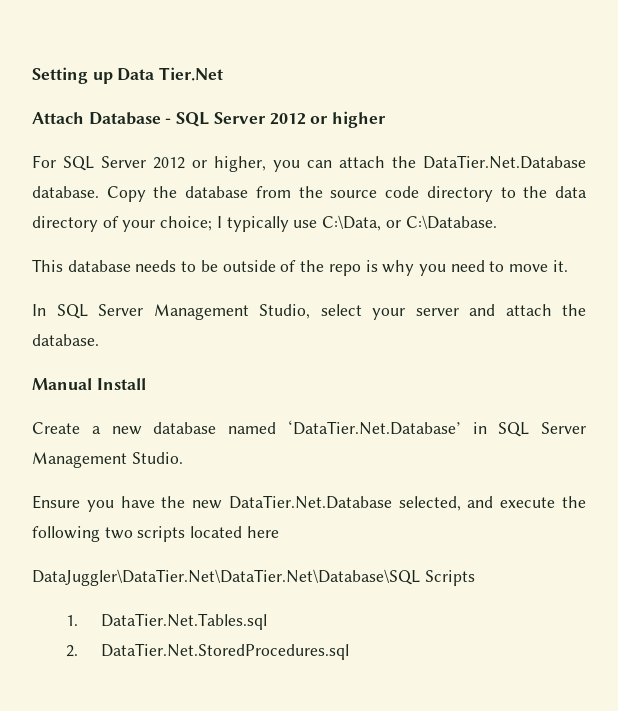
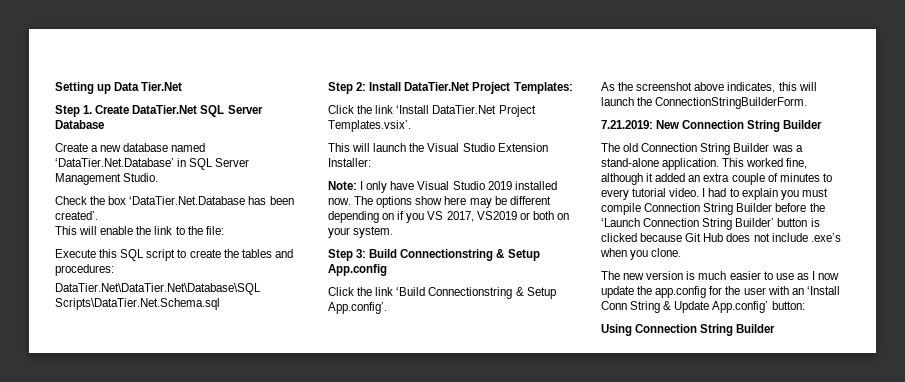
[32,111,387,128] [32,155,586,172] [32,186,588,202] [32,215,497,232] [32,259,568,276] [32,304,586,320] [32,334,99,346] [32,378,146,390] Attach Database - SQL Server 2012 or higher // For SQL Server 2012 or higher, you can attach the DataTier.Net.Database database. Copy the database from the source code directory to the data directory of your choice; I typically use C:\Data, or C:\Database. // This database needs to be outside of the repo is why you need to move it. // In SQL Server Management Studio, select your server and attach the database. // Manual Install -> [55,105,263,117] [55,120,104,129] Step 1. Create DataTier.Net SQL Server Database
[32,495,586,512] [32,526,279,542] [32,569,475,586] [66,613,267,630] [66,643,349,660] Ensure you have the new DataTier.Net.Database selected, and execute the following two scripts located here // DataJuggler\DataTier.Net\DataTier.Net\Database\SQL Scripts // 1. DataTier.Net.Tables.sql // 2. DataTier.Net.StoredProcedures.sql -> [55,196,294,205] [55,211,98,220] [55,226,224,235] [55,249,293,261] [55,264,114,276] [55,283,261,295] [55,298,220,310] [328,82,573,94] [328,105,536,117] [328,120,411,132] [328,143,548,152] [328,158,371,167] [328,181,557,193] [328,196,551,208] [328,211,569,223] [328,226,394,238] [328,249,540,261] [328,264,387,276] [328,287,556,299] [328,302,387,314] [601,82,817,93] [601,97,808,109] [601,120,823,132] [601,143,803,155] [601,158,808,170] [601,173,832,185] [601,188,828,200] [601,203,825,215] [601,218,820,230] [601,233,841,242] [600,248,682,260] [601,271,840,280] [601,286,840,298] [601,301,805,313] [601,324,776,336] Check the box ‘DataTier.Net.Database has been created’. // This will enable the link to the file: // Execute this SQL script to create the tables and procedures: // DataTier.Net\DataTier.Net\Database\SQL Scripts\DataTier.Net.Schema.sql // Step 2: Install DataTier.Net Project Templates: // Click the link ‘Install DataTier.Net Project Templates.vsix’. // This will launch the Visual Studio Extension Installer: // Note: I only have Visual Studio 2019 installed now. The options show here may be different depending on if you VS 2017, VS2019 or both on your system. // Step 3: Build Connectionstring & Setup App.config // Click the link ‘Build Connectionstring & Setup App.config’. // As the screenshot above indicates, this will launch the ConnectionStringBuilderForm. // 7.21.2019: New Connection String Builder // The old Connection String Builder was a stand-alone application. This worked fine, although it added an extra couple of minutes to every tutorial video. I had to explain you must compile Connection String Builder before the ‘Launch Connection String Builder’ button is clicked because Git Hub does not include .exe’s when you clone. // The new version is much easier to use as I now update the app.config for the user with an ‘Install Conn String & Update App.config’ button: // Using Connection String Builder

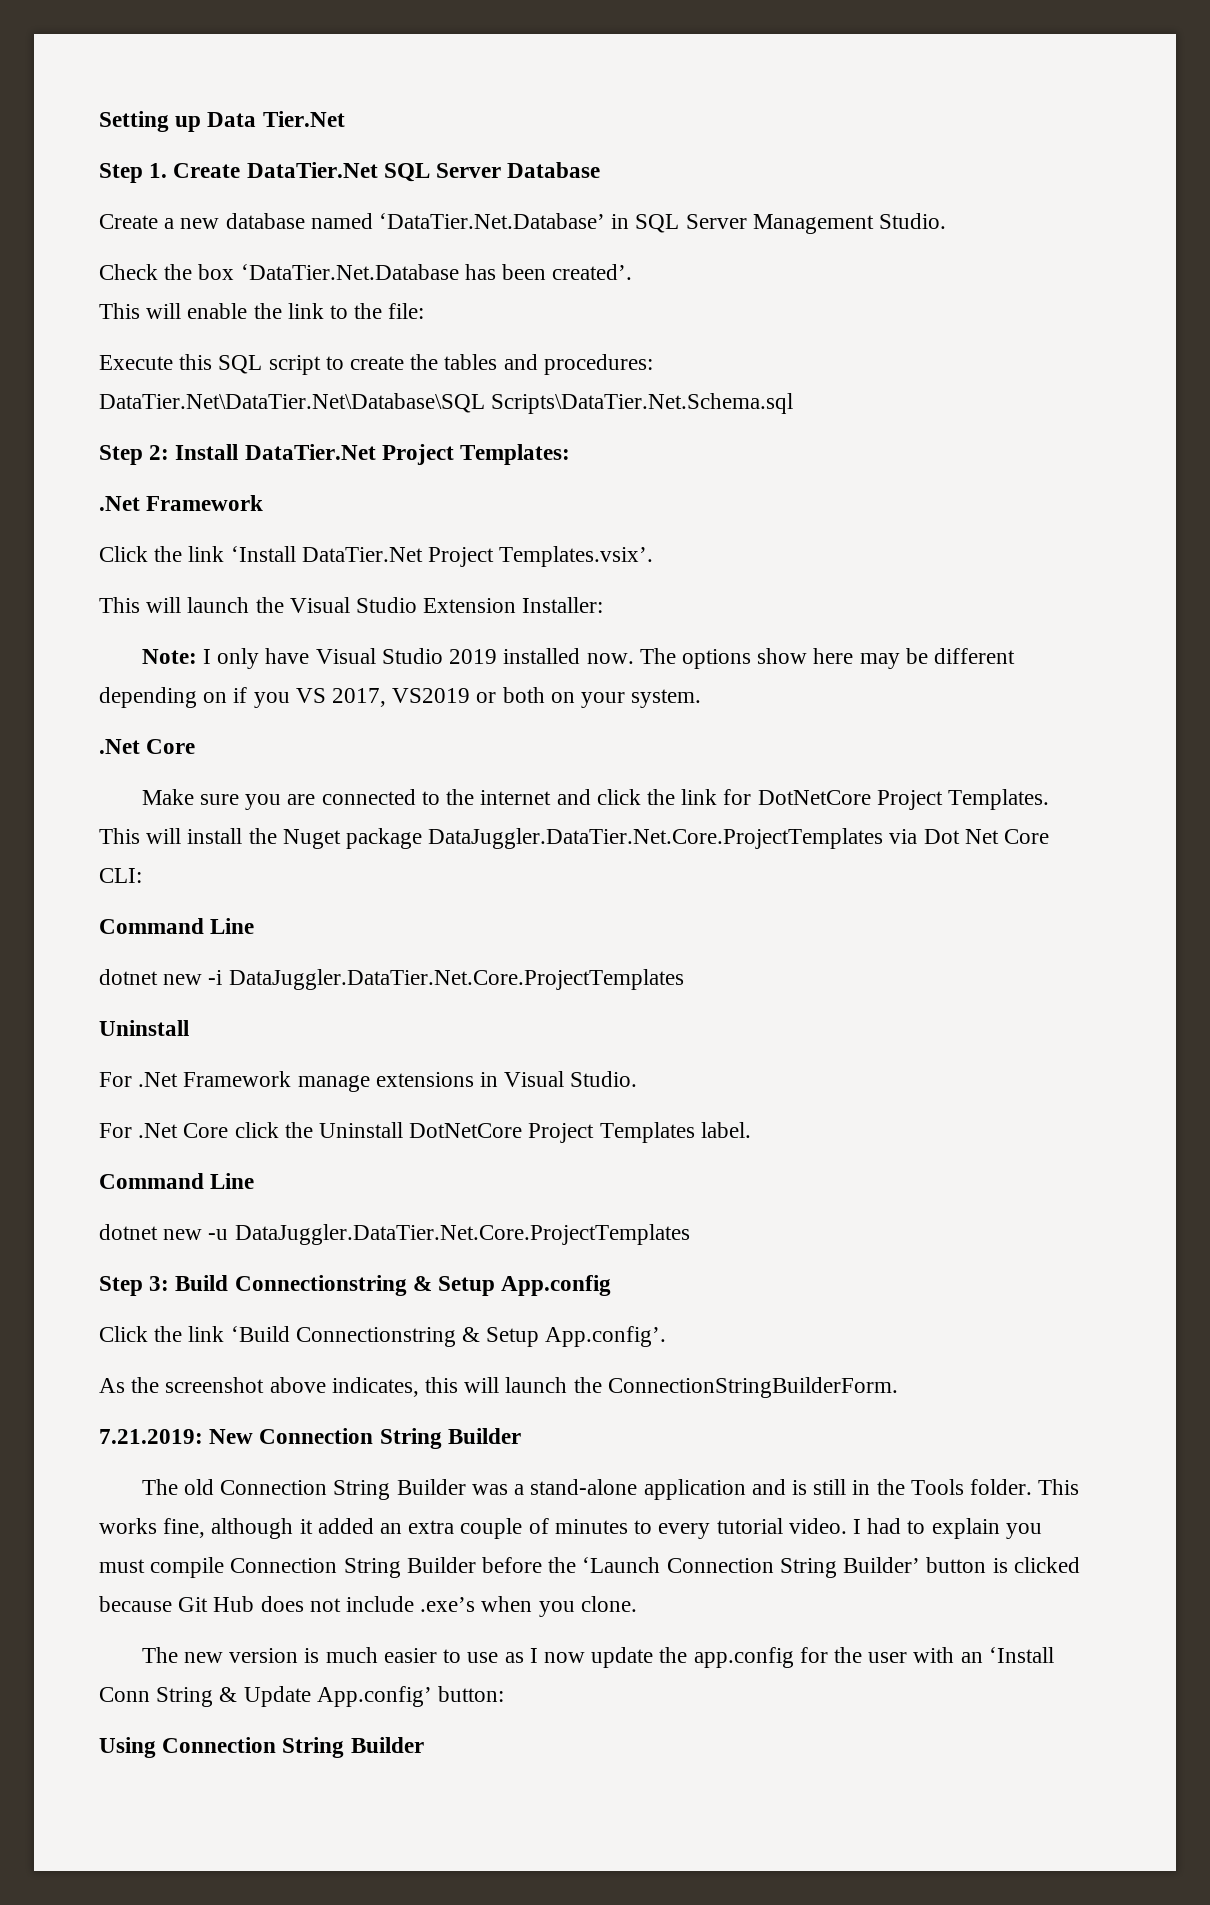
(573, 88) none -> [99,495,264,511] // .Net Framework
(394, 232) none -> [99,739,196,754] [141,789,1049,810] [99,828,1050,849] [99,868,142,883] [99,918,255,934] [99,969,684,990] [99,1020,189,1036] [99,1071,638,1092] [99,1122,751,1143] [99,1173,255,1189] [99,1224,690,1245] // .Net Core // Make sure you are connected to the internet and click the link for DotNetCore Project Templates. This will install the Nuget package DataJuggler.DataTier.Net.Core.ProjectTemplates via Dot Net Core CLI: // Command Line // dotnet new -i DataJuggler.DataTier.Net.Core.ProjectTemplates // Uninstall // For .Net Framework manage extensions in Visual Studio. // For .Net Core click the Uninstall DotNetCore Project Templates label. // Command Line // dotnet new -u DataJuggler.DataTier.Net.Core.ProjectTemplates
[662,158,784,170] application. This worked -> [643,1479,1080,1500] [99,1518,157,1534] application and is still in the Tools folder. This works

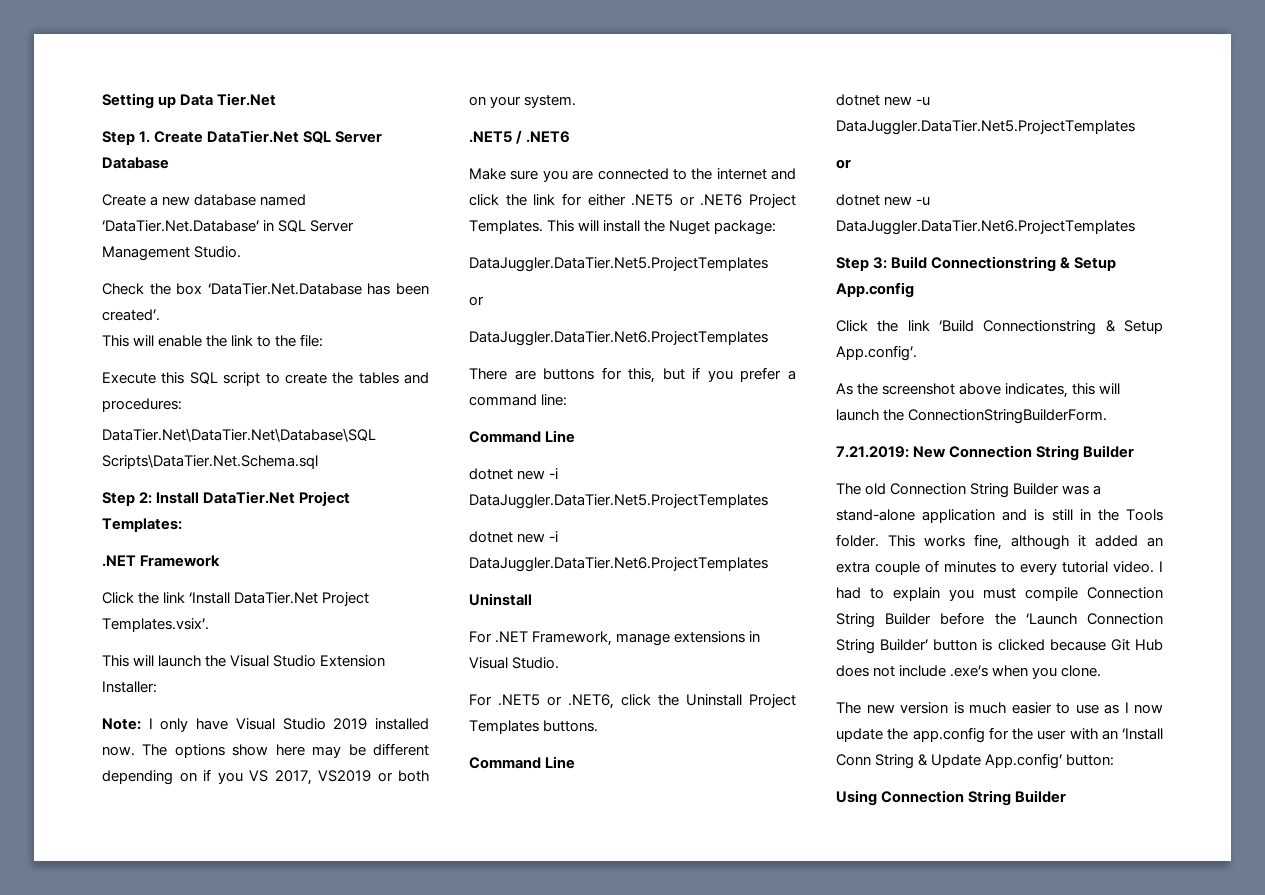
[99,496,140,511] .Net -> [102,555,136,567] .NET
[99,739,196,754] .Net Core -> [469,130,571,144] .NET5 / .NET6
[757,790,871,805] DotNetCore -> [587,194,743,206] either .NET5 or .NET6
[346,828,1050,849] [99,868,142,883] package DataJuggler.DataTier.Net.Core.ProjectTemplates via Dot Net Core CLI: -> [714,220,777,235] [469,257,768,272] [469,296,484,306] [469,331,768,346] [469,367,796,383] [469,394,568,406] package: // DataJuggler.DataTier.Net5.ProjectTemplates // or // DataJuggler.DataTier.Net6.ProjectTemplates // There are buttons for this, but if you prefer a command line:
[228,969,684,990] DataJuggler.DataTier.Net.Core.ProjectTemplates -> [469,494,768,509] [469,531,559,543] [469,557,768,572] DataJuggler.DataTier.Net5.ProjectTemplates // dotnet new -i DataJuggler.DataTier.Net6.ProjectTemplates
[138,1071,292,1087] .Net Framework -> [495,631,613,646] .NET Framework,
[138,1123,229,1138] .Net Core -> [498,694,614,709] .NET5 or .NET6,
[409,1123,523,1138] DotNetCore -> (742, 700) none
[700,1122,751,1138] label. -> [543,720,599,732] buttons.
[234,1224,690,1245] DataJuggler.DataTier.Net.Core.ProjectTemplates -> [836,120,1135,135] [836,159,851,169] [836,194,931,206] [836,220,1135,235] DataJuggler.DataTier.Net5.ProjectTemplates // or // dotnet new -u DataJuggler.DataTier.Net6.ProjectTemplates

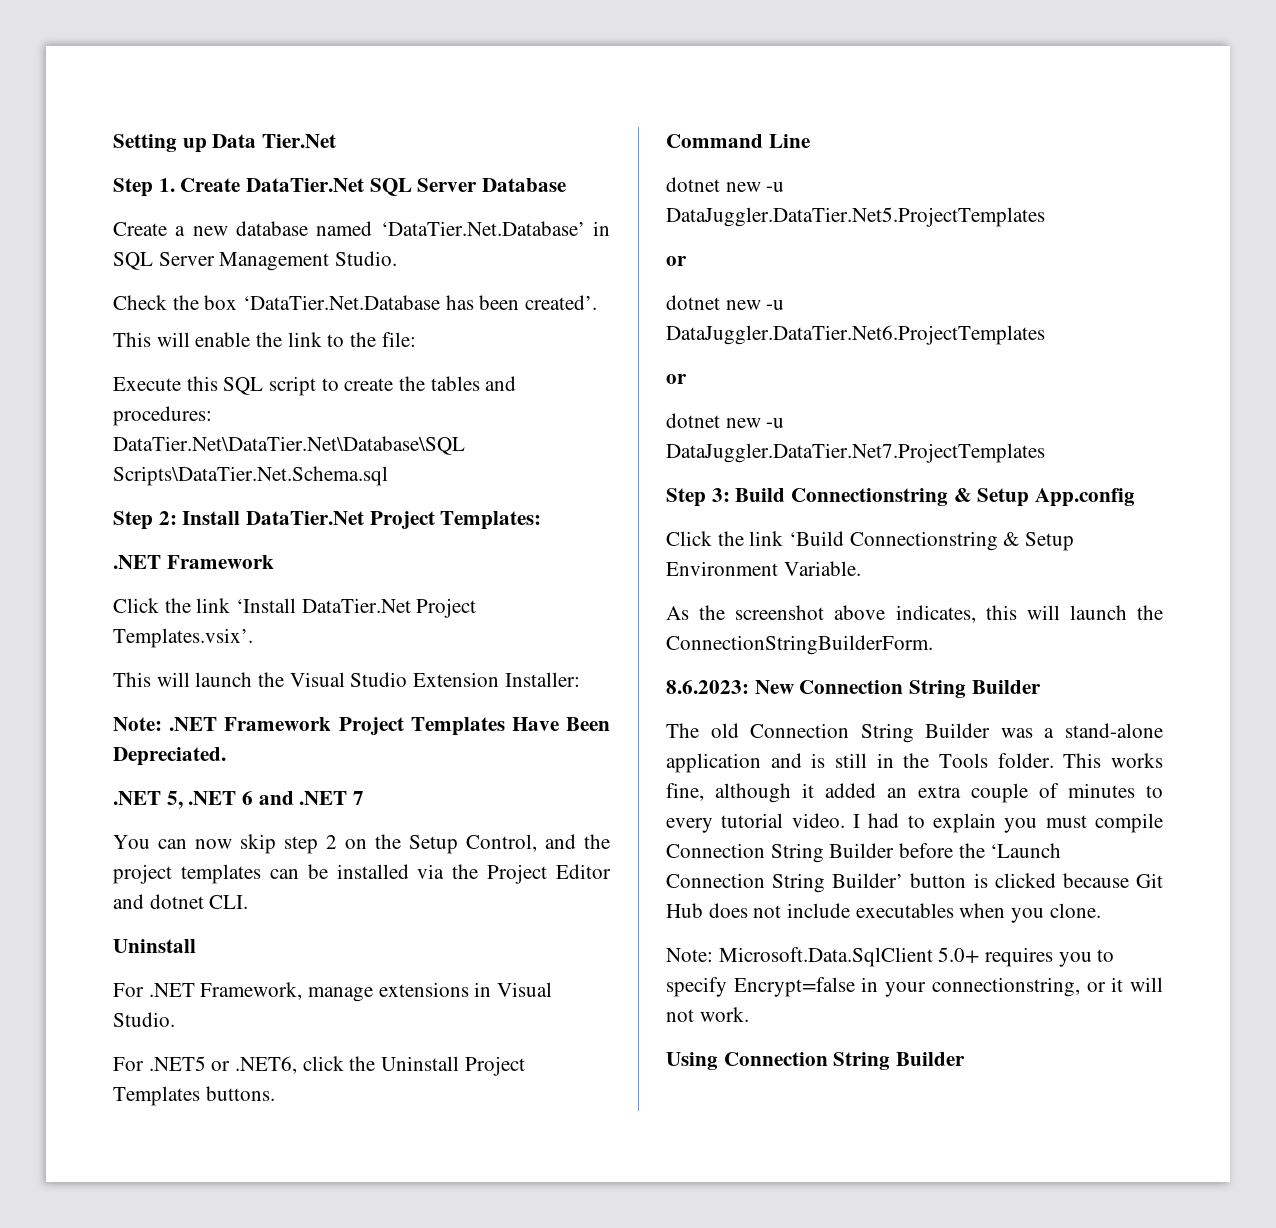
[148,718,430,732] [102,743,430,758] [102,769,429,785] [469,95,577,108] [469,130,571,144] [469,168,796,182] [469,193,796,208] [469,220,777,235] [469,257,768,272] [469,296,484,306] [469,331,768,346] [469,367,796,383] [469,394,568,406] [469,430,576,443] [469,468,559,480] [469,494,768,509] [469,531,559,543] [469,557,768,572] I only have Visual Studio 2019 installed now. The options show here may be different depending on if you VS 2017, VS2019 or both on your system. // .NET5 / .NET6 // Make sure you are connected to the internet and click the link for either .NET5 or .NET6 Project Templates. This will install the Nuget package: // DataJuggler.DataTier.Net5.ProjectTemplates // or // DataJuggler.DataTier.Net6.ProjectTemplates // There are buttons for this, but if you prefer a command line: // Command Line // dotnet new -i DataJuggler.DataTier.Net5.ProjectTemplates // dotnet new -i DataJuggler.DataTier.Net6.ProjectTemplates -> [169,717,610,736] [113,747,226,766] [113,791,365,809] [113,834,610,854] [113,864,611,884] [113,894,249,909] .NET Framework Project Templates Have Been Depreciated. // .NET 5, .NET 6 and .NET 7 // You can now skip step 2 on the Setup Control, and the project templates can be installed via the Project Editor and dotnet CLI.
(1135, 227) none -> [666,374,687,384] [666,413,785,428] [666,443,1045,463] // or // dotnet new -u DataJuggler.DataTier.Net7.ProjectTemplates
[836,345,917,361] App.config’. -> [666,561,861,576] Environment Variable.
[836,446,909,458] 7.21.2019: -> [666,680,749,694] 8.6.2023:
[950,665,989,677] .exe’s -> [855,903,954,918] executables
[836,702,1163,714] [836,727,1163,743] [836,753,1115,769] The new version is much easier to use as I now update the app.config for the user with an ‘Install Conn String & Update App.config’ button: -> [666,947,1115,967] [666,977,1163,997] [666,1007,749,1022] Note: Microsoft.Data.SqlClient 5.0+ requires you to specify Encrypt=false in your connectionstring, or it will not work.

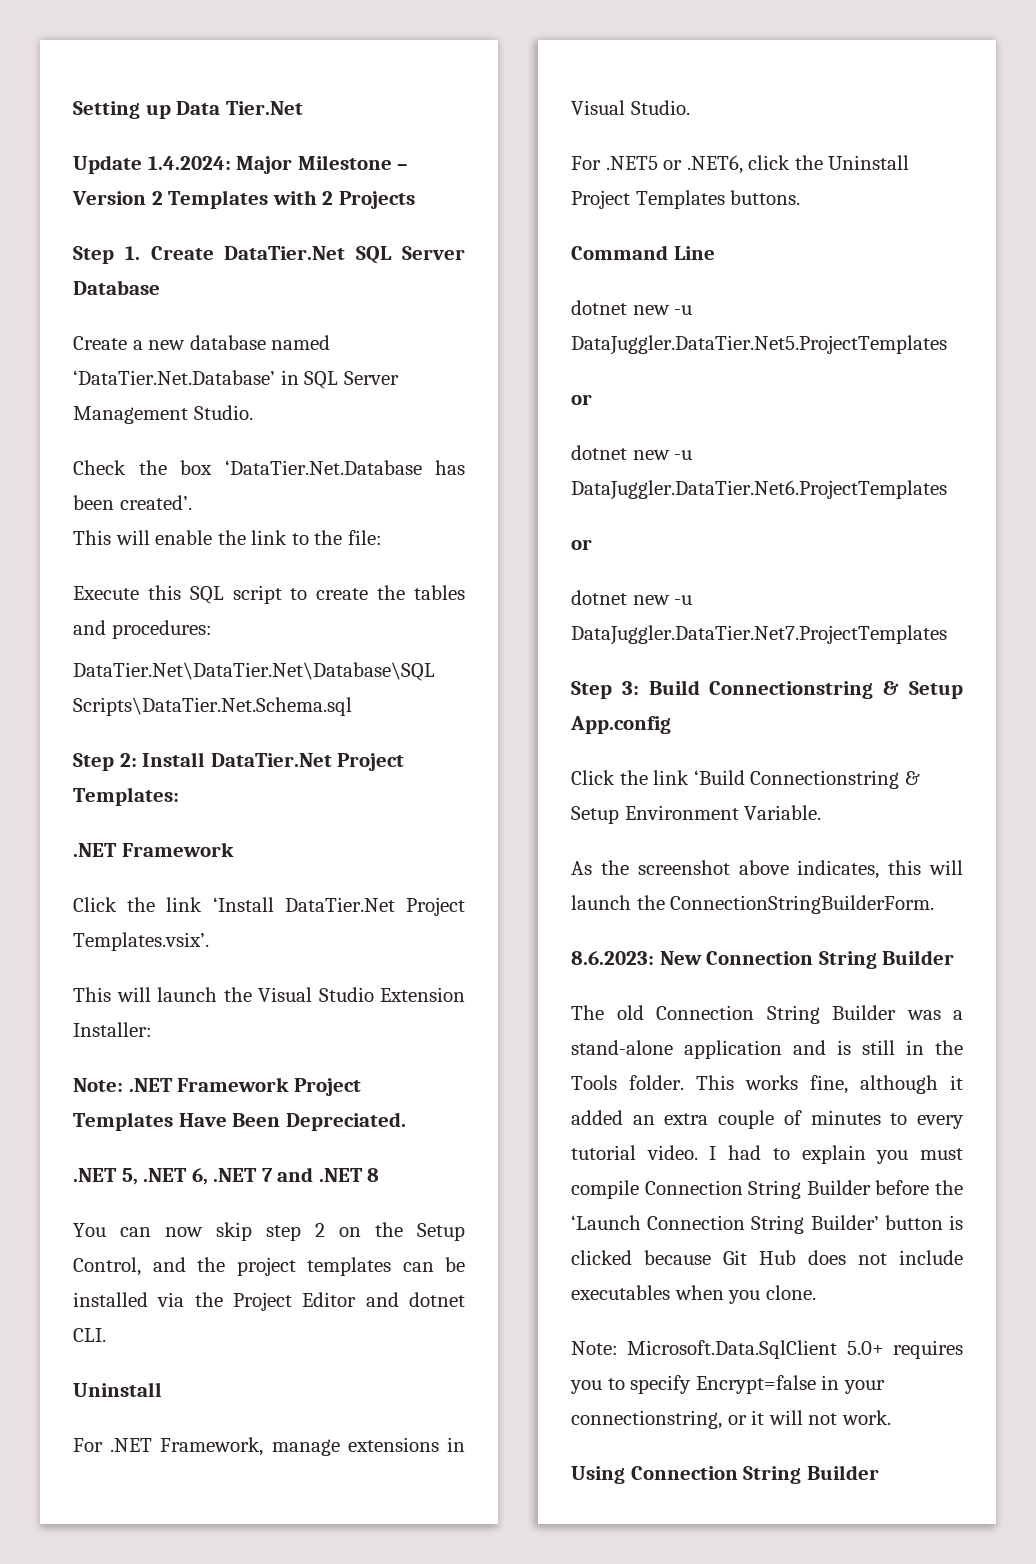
(337, 141) none -> [73,155,409,174] [72,190,415,209] // Update 1.4.2024: Major Milestone – Version 2 Templates with 2 Projects
[242,791,254,805] 6 -> [191,1168,273,1185] 6, .NET 7
[353,791,365,805] 7 -> [367,1168,380,1182] 8

